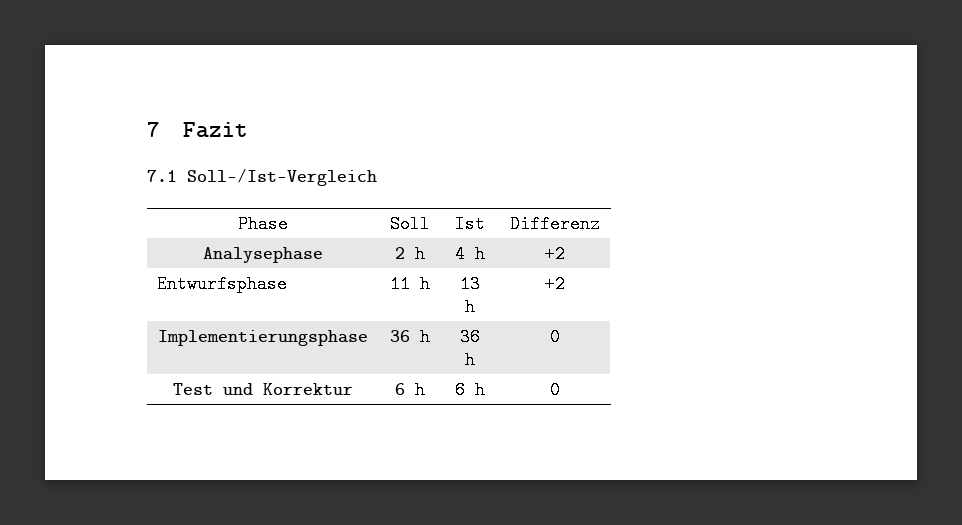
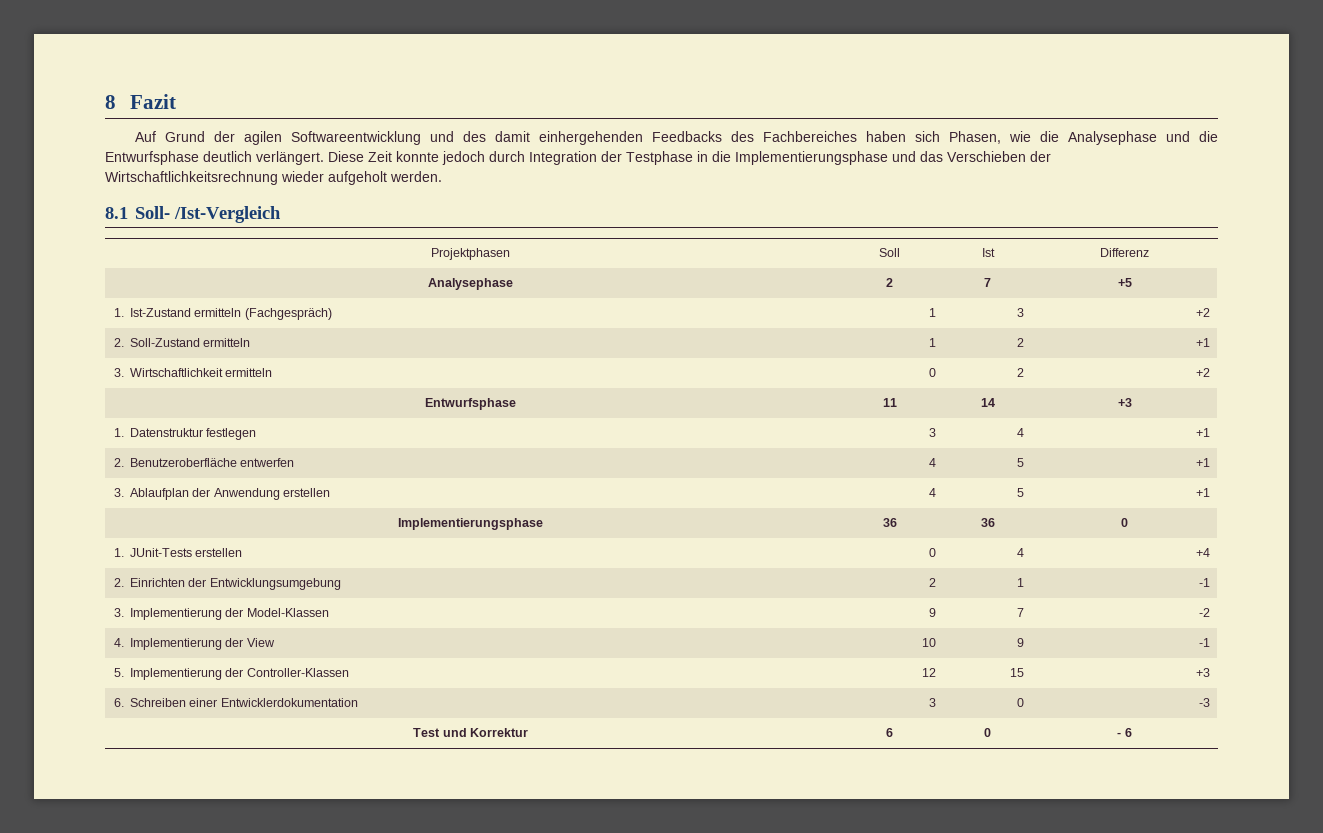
[147,122,160,137] 7 -> [105,95,116,109] 8
[147,168,377,186] [238,215,288,233] 7.1 Soll-/Ist-Vergleich // Phase -> [135,131,1218,145] [105,151,1051,165] [105,171,442,185] [105,206,281,223] [431,248,510,260] Auf Grund der agilen Softwareentwicklung und des damit einhergehenden Feedbacks des Fachbereiches haben sich Phasen, wie die Analysephase und die Entwurfsphase deutlich verlängert. Diese Zeit konnte jedoch durch Integration der Testphase in die Implementierungsphase und das Verschieben der Wirtschaftlichkeitsrechnung wieder aufgeholt werden. // 8.1 Soll- /Ist-Vergleich // Projektphasen
[414,245,425,263] [455,245,485,263] [545,245,565,263] [157,275,288,293] [389,275,430,293] [460,275,480,293] [465,298,475,316] [545,275,565,293] h | 4 h | +2 // Entwurfsphase | 11 h | 13 h | +2 -> [984,278,991,287] [1117,278,1132,287] [113,308,332,320] [928,308,936,317] [1016,308,1024,317] [1195,308,1210,317] [113,338,251,347] [928,338,936,347] [1016,338,1024,347] [1195,338,1210,347] [113,368,273,377] [928,368,936,377] [1016,368,1024,377] [1195,368,1210,377] [425,398,516,410] [882,398,897,407] [980,398,995,407] [1117,398,1132,407] [113,428,257,440] [928,428,936,437] [1016,428,1024,437] [1195,428,1210,437] [113,458,295,467] [928,458,936,467] [1016,458,1024,467] [1195,458,1210,467] [113,488,330,500] [928,488,936,497] [1016,488,1024,497] [1195,488,1210,497] | 7 | +5 // 1. Ist-Zustand ermitteln (Fachgespräch) | 1 | 3 | +2 // 2. Soll-Zustand ermitteln | 1 | 2 | +1 // 3. Wirtschaftlichkeit ermitteln | 0 | 2 | +2 // Entwurfsphase | 11 | 14 | +3 // 1. Datenstruktur festlegen | 3 | 4 | +1 // 2. Benutzeroberfläche entwerfen | 4 | 5 | +1 // 3. Ablaufplan der Anwendung erstellen | 4 | 5 | +1
[419,328,430,346] [460,328,480,346] [465,351,475,369] [550,328,560,346] h | 36 h | 0 -> [980,518,995,527] [1121,518,1128,527] [113,548,243,557] [928,548,936,557] [1016,548,1024,557] [1195,548,1210,557] [113,578,341,590] [928,578,936,587] [1016,578,1024,587] [1198,578,1210,587] [113,608,329,620] [928,608,936,617] [1016,608,1024,617] [1198,608,1210,617] [113,638,275,650] [921,638,936,647] [1016,638,1024,647] [1198,638,1210,647] [113,668,349,680] [921,668,936,677] [1009,668,1024,677] [1195,668,1210,677] [113,698,358,707] [928,698,936,707] [1016,698,1024,707] [1198,698,1210,707] | 36 | 0 // 1. JUnit-Tests erstellen | 0 | 4 | +4 // 2. Einrichten der Entwicklungsumgebung | 2 | 1 | -1 // 3. Implementierung der Model-Klassen | 9 | 7 | -2 // 4. Implementierung der View | 10 | 9 | -1 // 5. Implementierung der Controller-Klassen | 12 | 15 | +3 // 6. Schreiben einer Entwicklerdokumentation | 3 | 0 | -3
[414,381,425,399] [455,381,485,399] [550,381,560,399] h | 6 h | 0 -> [984,728,991,737] [1117,728,1132,737] | 0 | - 6

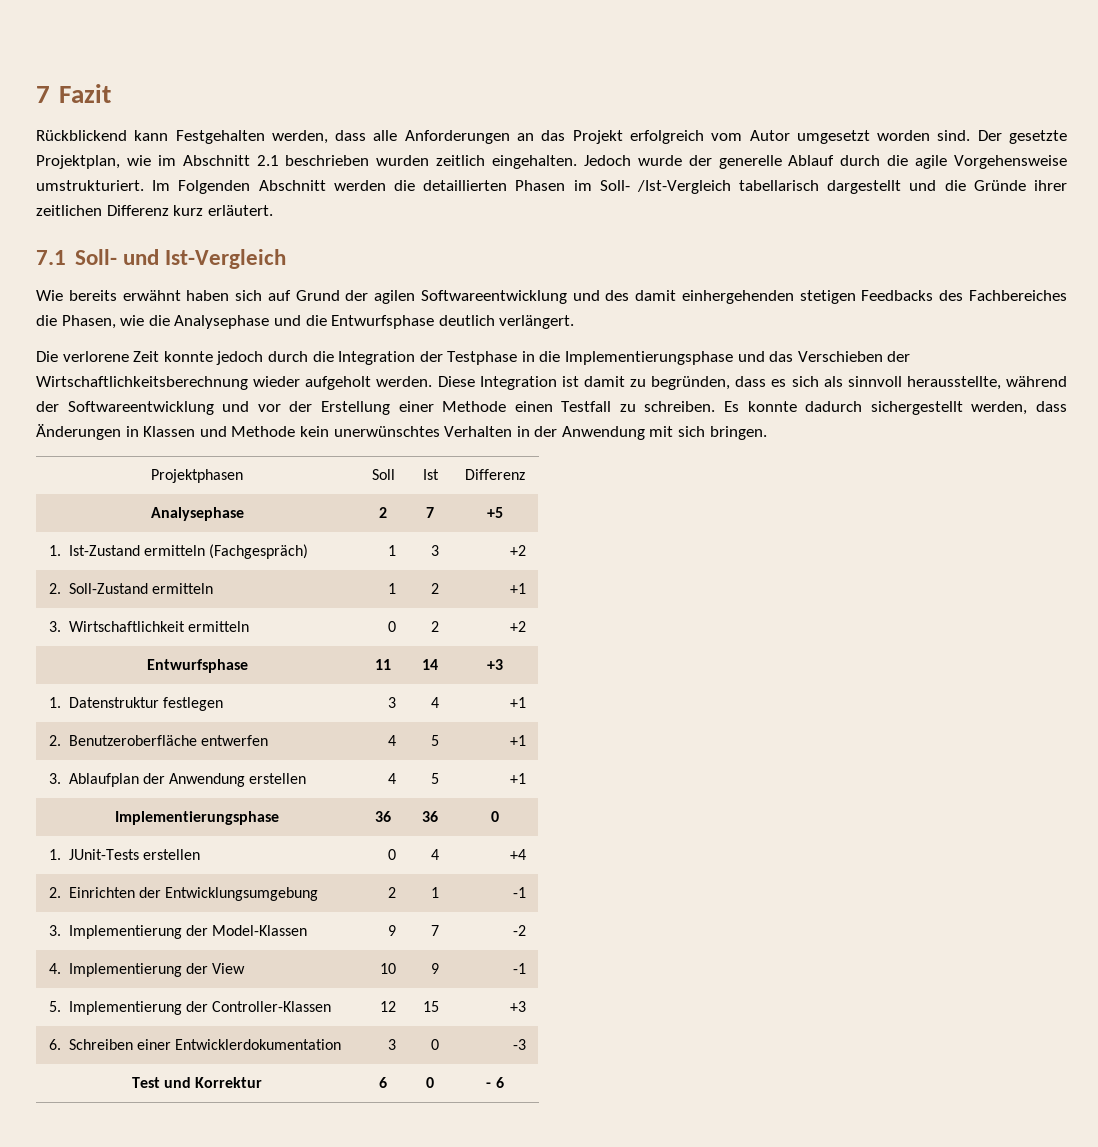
[105,95,116,109] 8 -> [36,86,50,103] 7
[135,131,157,142] Auf -> [36,130,1067,144] [36,155,1067,169] [36,180,1067,194] [36,205,273,216] [36,249,286,269] [36,290,291,301] Rückblickend kann Festgehalten werden, dass alle Anforderungen an das Projekt erfolgreich vom Autor umgesetzt worden sind. Der gesetzte Projektplan, wie im Abschnitt 2.1 beschrieben wurden zeitlich eingehalten. Jedoch wurde der generelle Ablauf durch die agile Vorgehensweise umstrukturiert. Im Folgenden Abschnitt werden die detaillierten Phasen im Soll- /Ist-Vergleich tabellarisch dargestellt und die Gründe ihrer zeitlichen Differenz kurz erläutert. // 7.1 Soll- und Ist-Vergleich // Wie bereits erwähnt haben sich auf
(644, 138) none -> [799,290,856,304] stetigen
[866,131,941,142] haben sich -> [36,315,57,326] die
[328,151,364,162] Diese -> [36,351,129,362] // Die verlorene
(525, 156) none -> [312,351,334,362] die
[105,171,278,185] Wirtschaftlichkeitsrechnung -> [36,376,248,390] Wirtschaftlichkeitsberechnung
[105,206,281,223] // 8.1 Soll- /Ist-Vergleich -> [437,376,1067,390] [36,401,1068,415] [36,424,767,440] Diese Integration ist damit zu begründen, dass es sich als sinnvoll herausstellte, während der Softwareentwicklung und vor der Erstellung einer Methode einen Testfall zu schreiben. Es konnte dadurch sichergestellt werden, dass Änderungen in Klassen und Methode kein unerwünschtes Verhalten in der Anwendung mit sich bringen.

